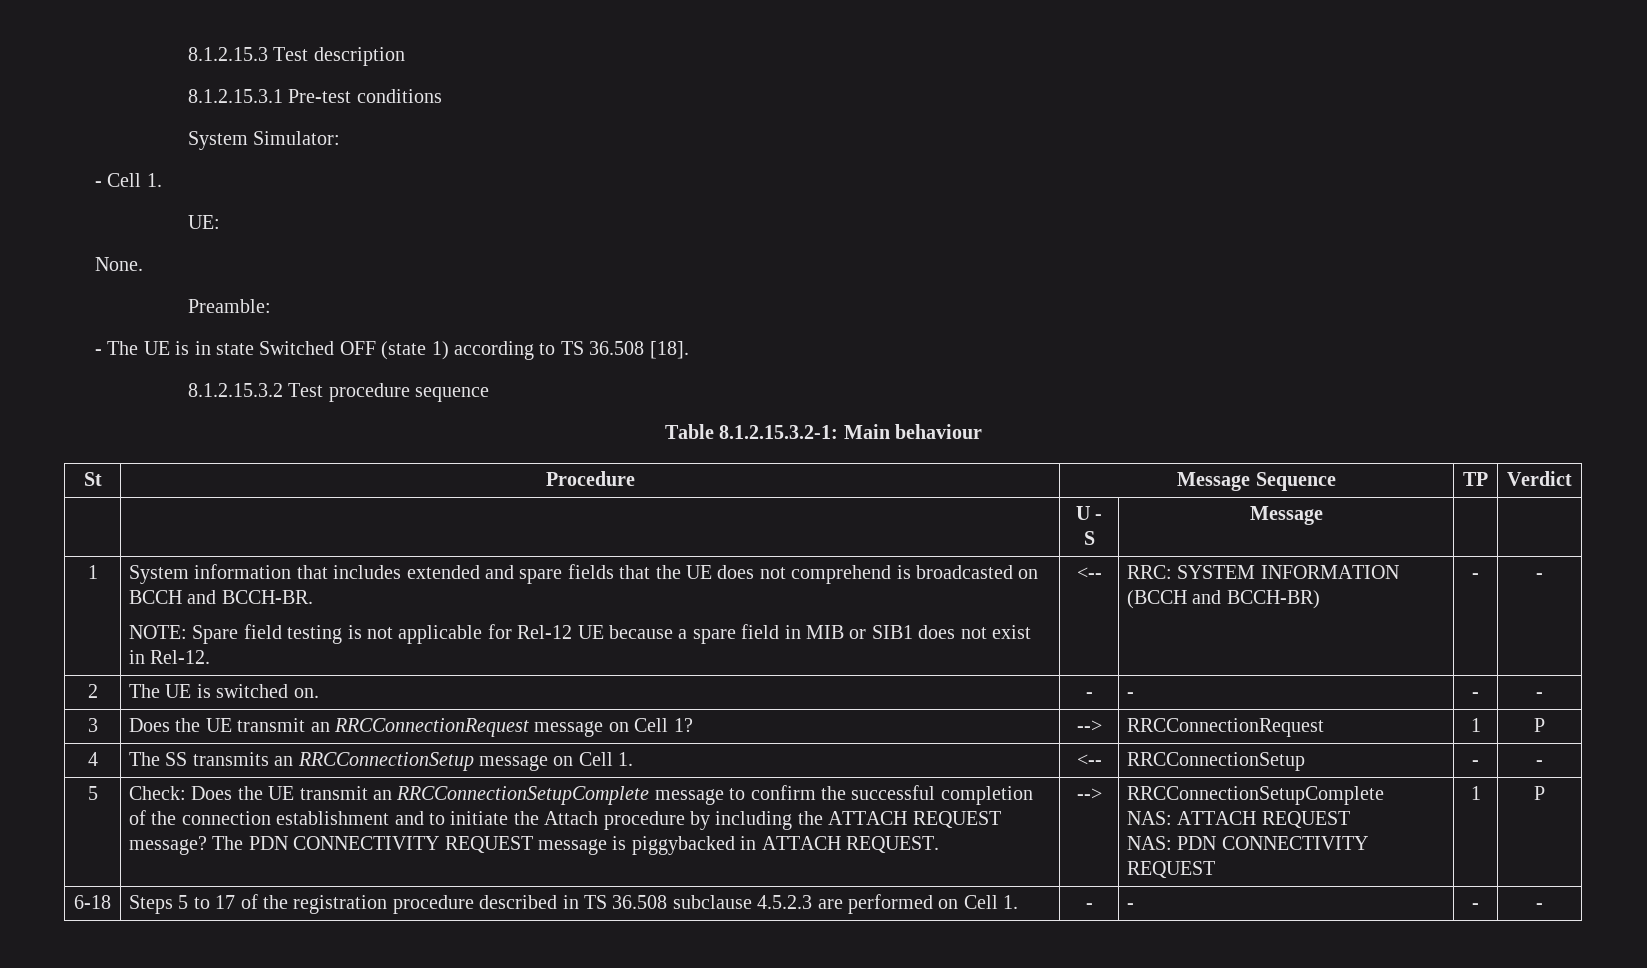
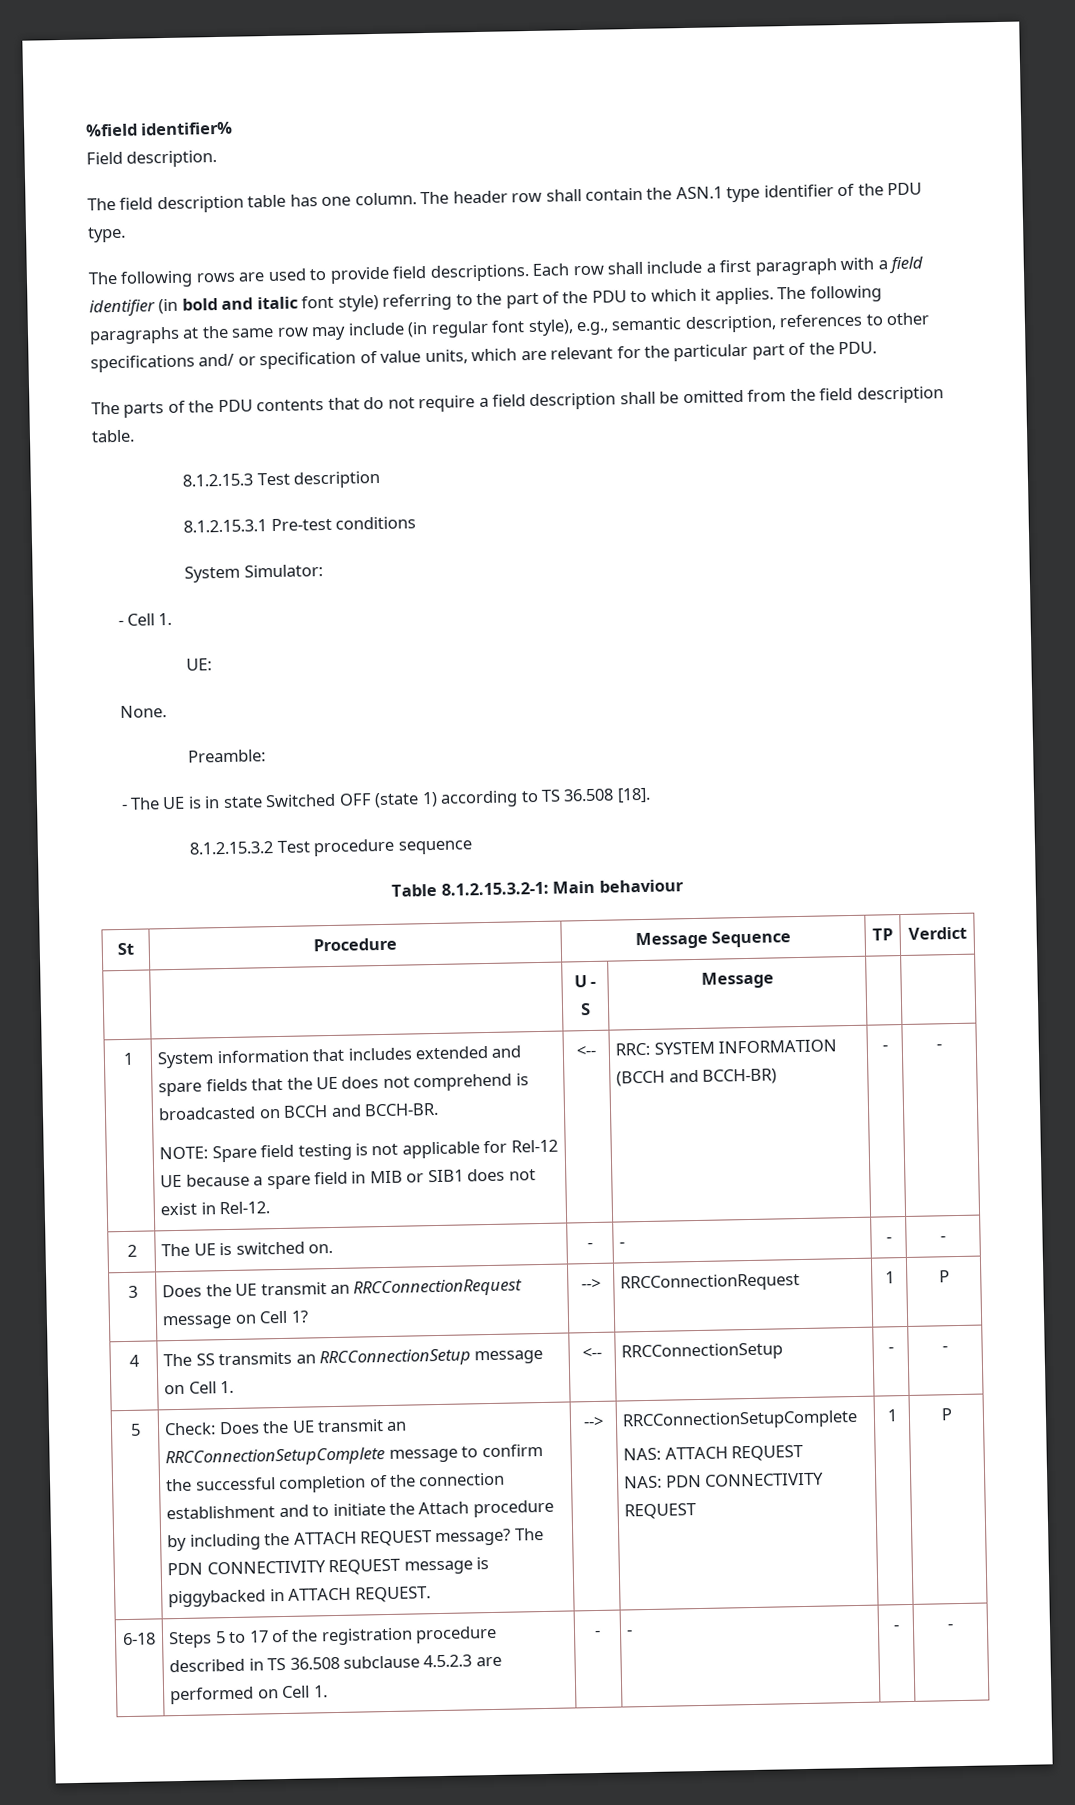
(187, 54) none -> [85,121,234,137] [86,150,218,168] [87,182,923,214] [87,226,126,243] [88,256,924,288] [89,285,882,317] [89,312,930,345] [90,341,878,373] [91,386,944,418] [91,429,135,443] %field identifier% // Field description. // The field description table has one column. The header row shall contain the ASN.1 type identifier of the PDU type. // The following rows are used to provide field descriptions. Each row shall include a first paragraph with a field identifier (in bold and italic font style) referring to the part of the PDU to which it applies. The following paragraphs at the same row may include (in regular font style), e.g., semantic description, references to other specifications and/ or specification of value units, which are relevant for the particular part of the PDU. // The parts of the PDU contents that do not require a field description shall be omitted from the field description table. //

